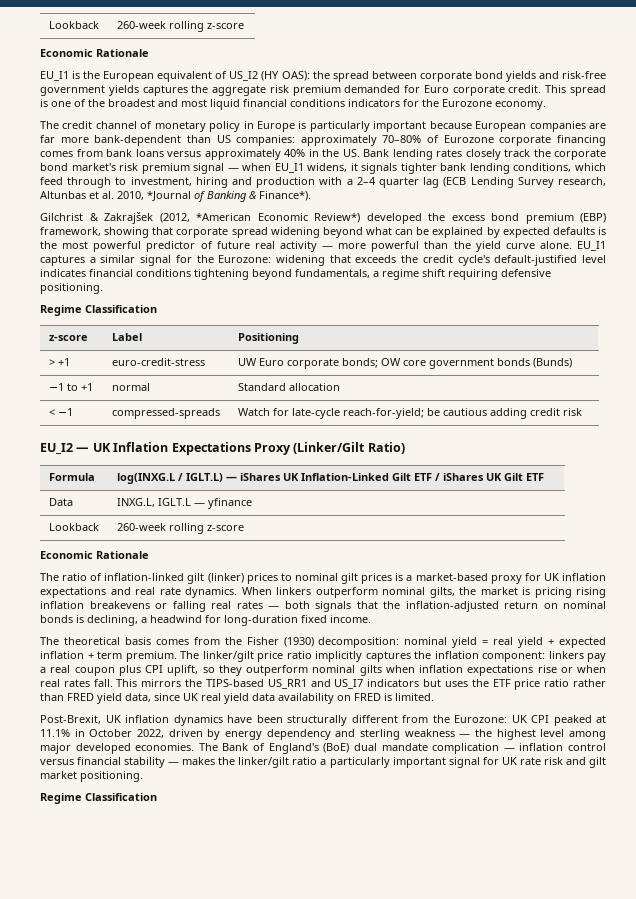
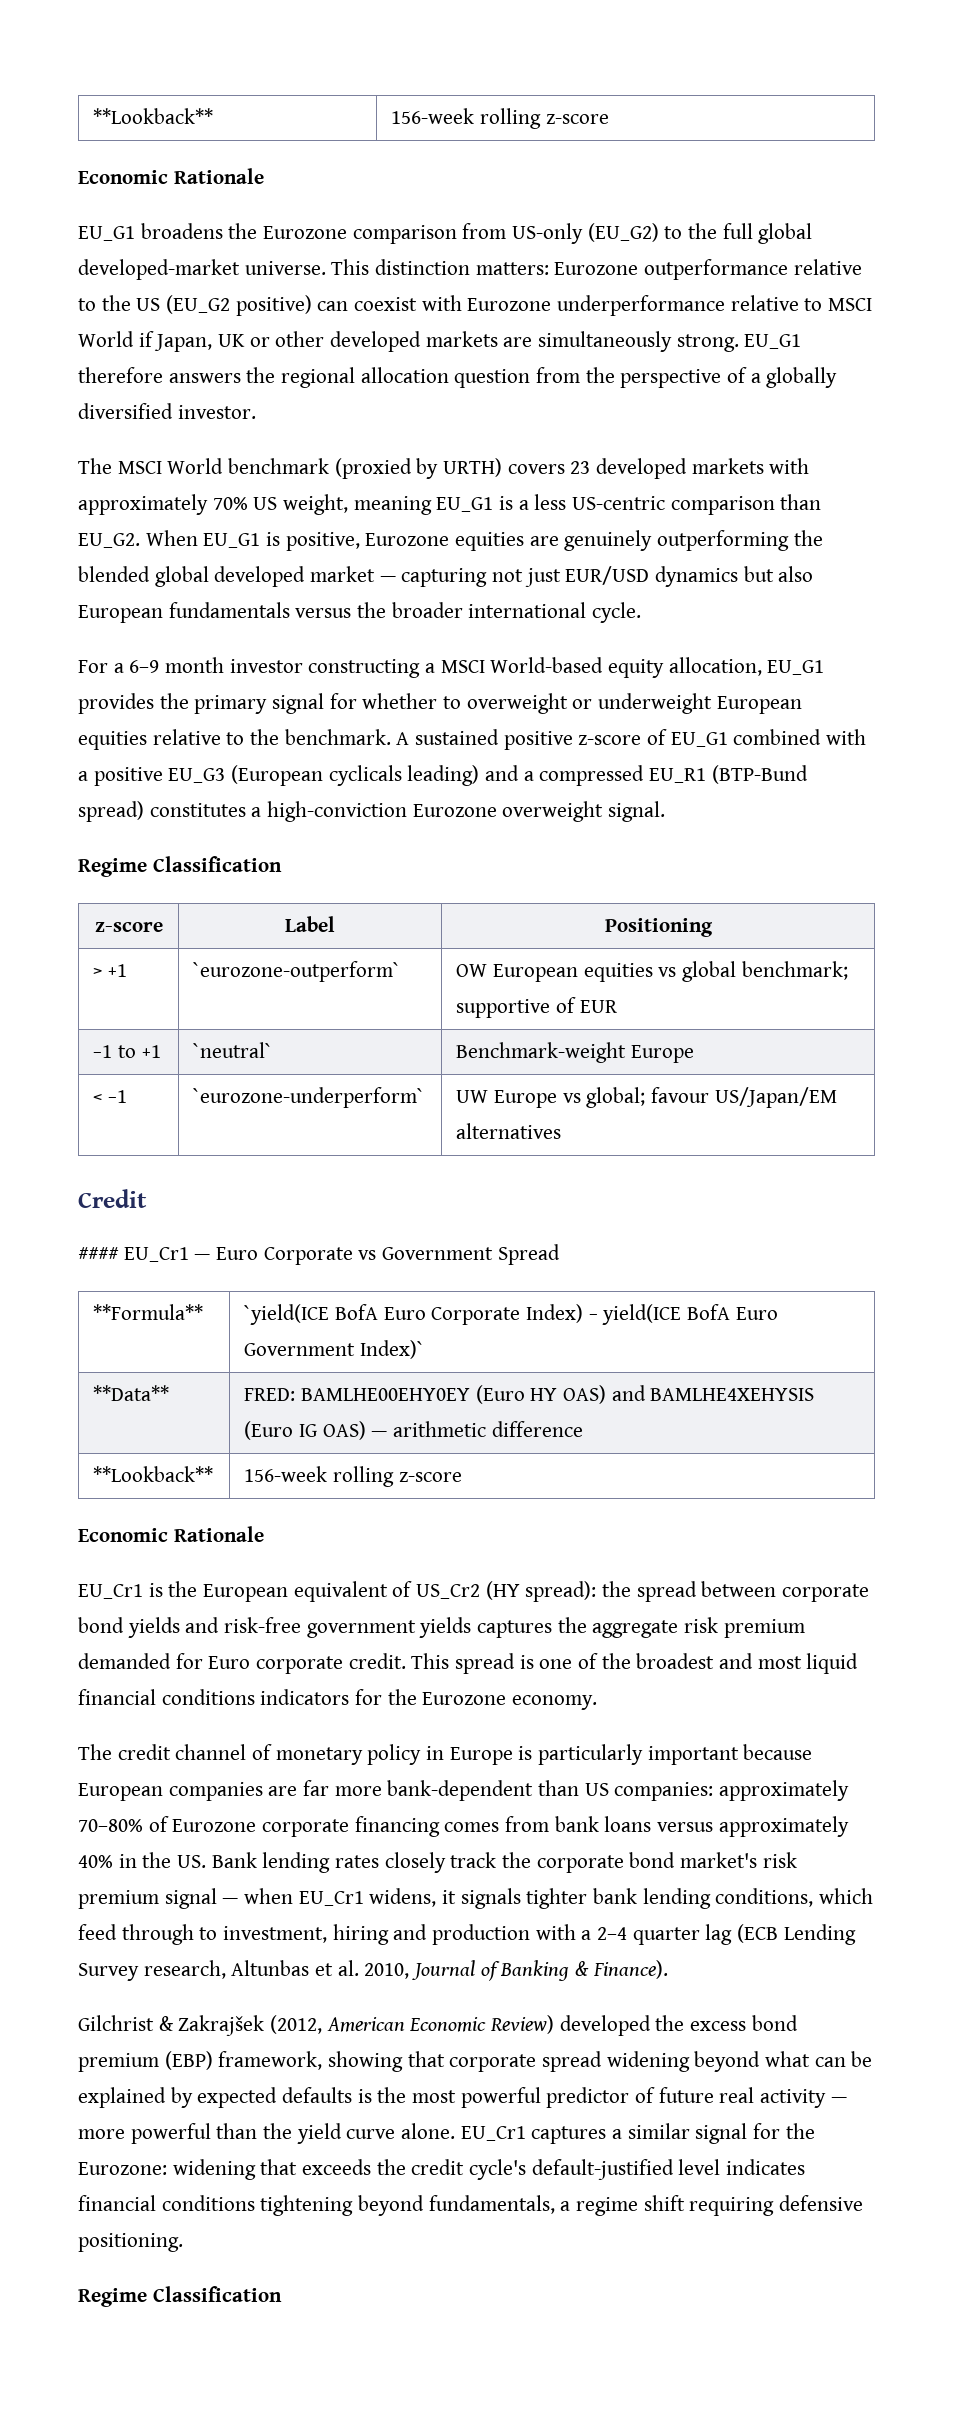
[48,21,99,29] [116,21,244,32] [40,49,149,57] [40,71,69,81] Lookback | 260-week rolling z-score // Economic Rationale // EU_I1 -> [93,108,214,124] [391,108,609,129] [78,168,264,184] [78,223,813,244] [78,259,862,280] [78,295,873,316] [78,331,802,352] [78,367,838,388] [78,403,256,419] [78,458,810,479] [78,494,822,515] [78,530,823,551] [78,566,814,587] [78,602,642,623] [78,657,825,678] [78,693,802,714] [78,729,867,750] [78,765,808,786] [78,801,666,822] [78,856,282,877] [94,922,163,932] [285,916,335,932] [604,918,713,937] [93,964,127,977] [193,961,401,982] [456,961,848,982] [456,997,618,1018] [93,1045,161,1058] [193,1042,273,1058] [456,1042,694,1063] [93,1090,127,1103] [193,1087,425,1108] [456,1087,837,1108] [456,1123,562,1139] [78,1189,147,1208] [78,1244,560,1265] [93,1304,204,1320] [244,1304,778,1325] [244,1340,424,1359] [93,1385,170,1401] [244,1385,815,1404] [244,1421,583,1440] [93,1466,214,1482] [244,1466,462,1487] [78,1526,264,1542] [78,1584,143,1599] **Lookback** | 156-week rolling z-score // Economic Rationale // EU_G1 broadens the Eurozone comparison from US-only (EU_G2) to the full global developed-market universe. This distinction matters: Eurozone outperformance relative to the US (EU_G2 positive) can coexist with Eurozone underperformance relative to MSCI World if Japan, UK or other developed markets are simultaneously strong. EU_G1 therefore answers the regional allocation question from the perspective of a globally diversified investor. // The MSCI World benchmark (proxied by URTH) covers 23 developed markets with approximately 70% US weight, meaning EU_G1 is a less US-centric comparison than EU_G2. When EU_G1 is positive, Eurozone equities are genuinely outperforming the blended global developed market — capturing not just EUR/USD dynamics but also European fundamentals versus the broader international cycle. // For a 6–9 month investor constructing a MSCI World-based equity allocation, EU_G1 provides the primary signal for whether to overweight or underweight European equities relative to the benchmark. A sustained positive z-score of EU_G1 combined with a positive EU_G3 (European cyclicals leading) and a compressed EU_R1 (BTP-Bund spread) constitutes a high-conviction Eurozone overweight signal. // Regime Classification // z-score | Label | Positioning // > +1 | `eurozone-outperform` | OW European equities vs global benchmark; supportive of EUR // −1 to +1 | `neutral` | Benchmark-weight Europe // < −1 | `eurozone-underperform` | UW Europe vs global; favour US/Japan/EM alternatives // Credit // #### EU_Cr1 — Euro Corporate vs Government Spread // **Formula** | `yield(ICE BofA Euro Corporate Index) − yield(ICE BofA Euro Government Index)` // **Data** | FRED: BAMLHE00EHY0EY (Euro HY OAS) and BAMLHE4XEHYSIS (Euro IG OAS) — arithmetic difference // **Lookback** | 156-week rolling z-score // Economic Rationale // EU_Cr1
[229,71,310,81] US_I2 (HY OAS): -> [416,1581,597,1602] US_Cr2 (HY spread):
[274,163,304,173] EU_I1 -> [298,1891,364,1906] EU_Cr1
[147,191,191,201] *Journal -> [412,1960,476,1980] Journal
[259,191,311,201] Finance*). -> [592,1960,668,1979] Finance).
[196,213,360,223] *American Economic Review*) -> [326,2015,555,2034] American Economic Review)
[577,241,606,251] EU_I1 -> [460,2126,526,2141] EU_Cr1
[48,335,88,341] [111,333,142,341] [237,333,299,344] [48,358,70,366] [111,358,205,366] [237,358,572,369] [48,383,93,391] [111,383,150,391] [237,383,340,391] [48,408,73,416] [111,408,220,419] [237,408,582,419] [40,442,405,455] [48,473,95,481] [116,473,544,484] [48,498,73,506] [116,498,252,509] [48,523,99,531] [116,523,244,534] [40,551,149,559] [40,573,607,584] [40,587,606,598] [40,601,606,612] [40,615,371,626] [40,637,606,648] [40,651,606,662] [40,665,606,676] [40,679,606,690] [40,693,434,704] [40,715,606,726] [40,729,607,740] [40,743,607,754] [40,757,606,768] [40,771,143,782] [40,793,157,804] // z-score | Label | Positioning // > +1 | euro-credit-stress | UW Euro corporate bonds; OW core government bonds (Bunds) // −1 to +1 | normal | Standard allocation // < −1 | compressed-spreads | Watch for late-cycle reach-for-yield; be cautious adding credit risk // EU_I2 — UK Inflation Expectations Proxy (Linker/Gilt Ratio) // Formula | log(INXG.L / IGLT.L) — iShares UK Inflation-Linked Gilt ETF / iShares UK Gilt ETF // Data | INXG.L, IGLT.L — yfinance // Lookback | 260-week rolling z-score // Economic Rationale // The ratio of inflation-linked gilt (linker) prices to nominal gilt prices is a market-based proxy for UK inflation expectations and real rate dynamics. When linkers outperform nominal gilts, the market is pricing rising inflation breakevens or falling real rates — both signals that the inflation-adjusted return on nominal bonds is declining, a headwind for long-duration fixed income. // The theoretical basis comes from the Fisher (1930) decomposition: nominal yield = real yield + expected inflation + term premium. The linker/gilt price ratio implicitly captures the inflation component: linkers pay a real coupon plus CPI uplift, so they outperform nominal gilts when inflation expectations rise or when real rates fall. This mirrors the TIPS-based US_RR1 and US_I7 indicators but uses the ETF price ratio rather than FRED yield data, since UK real yield data availability on FRED is limited. // Post-Brexit, UK inflation dynamics have been structurally different from the Eurozone: UK CPI peaked at 11.1% in October 2022, driven by energy dependency and sterling weakness — the highest level among major developed economies. The Bank of England's (BoE) dual mandate complication — inflation control versus financial stability — makes the linker/gilt ratio a particularly important signal for UK rate risk and gilt market positioning. // Regime Classification -> (282, 2294) none

